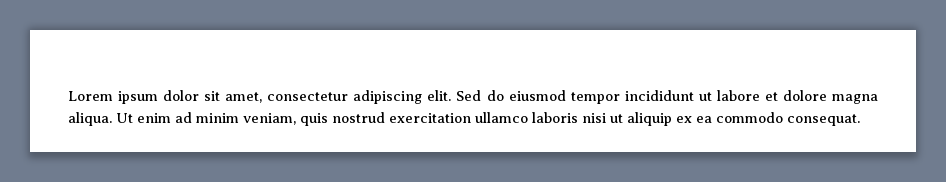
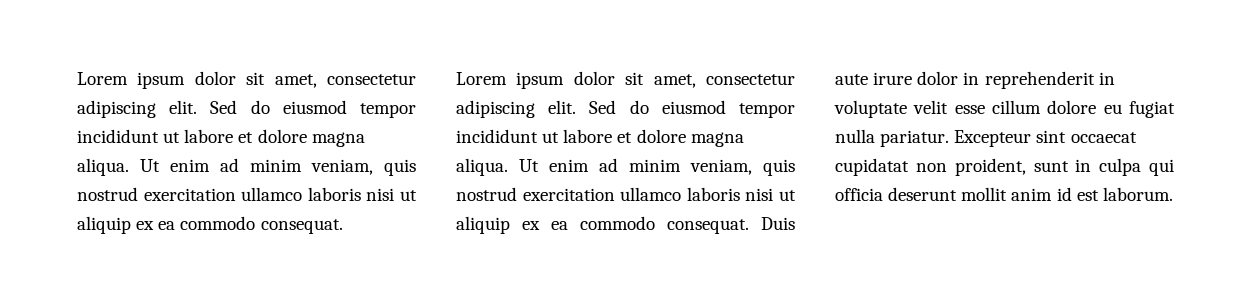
(860, 120) none -> [456,71,795,89] [456,100,795,118] [456,129,744,147] [456,158,795,176] [456,187,796,201] [456,216,795,234] [835,71,1115,89] [834,100,1175,118] [835,129,1137,147] [835,158,1174,176] [835,187,1173,201] // Lorem ipsum dolor sit amet, consectetur adipiscing elit. Sed do eiusmod tempor incididunt ut labore et dolore magna aliqua. Ut enim ad minim veniam, quis nostrud exercitation ullamco laboris nisi ut aliquip ex ea commodo consequat. Duis aute irure dolor in reprehenderit in voluptate velit esse cillum dolore eu fugiat nulla pariatur. Excepteur sint occaecat cupidatat non proident, sunt in culpa qui officia deserunt mollit anim id est laborum.

